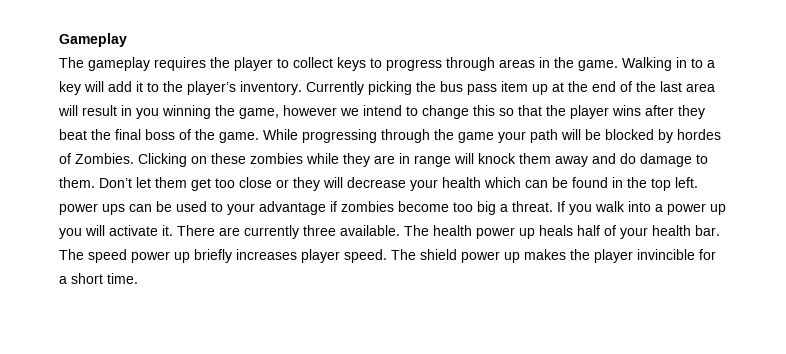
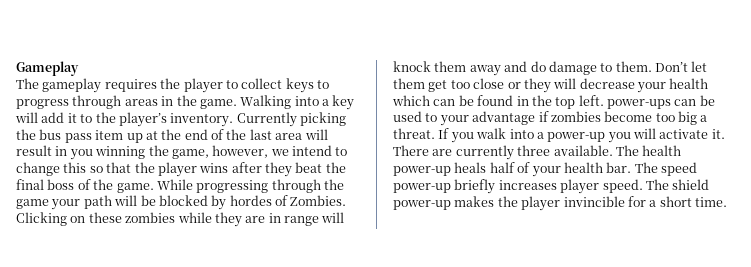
[676,57,703,68] in to -> [294,96,319,106] into
[283,105,337,116] however -> [212,145,269,158] however,
[59,203,125,215] power ups -> [607,99,671,109] power-ups
[667,203,726,215] power up -> [547,132,606,142] power-up
[476,227,535,239] power up -> [393,166,451,176] power-up
[131,251,190,263] power up -> [393,183,451,193] power-up
[461,251,520,263] power up -> [393,200,451,210] power-up

